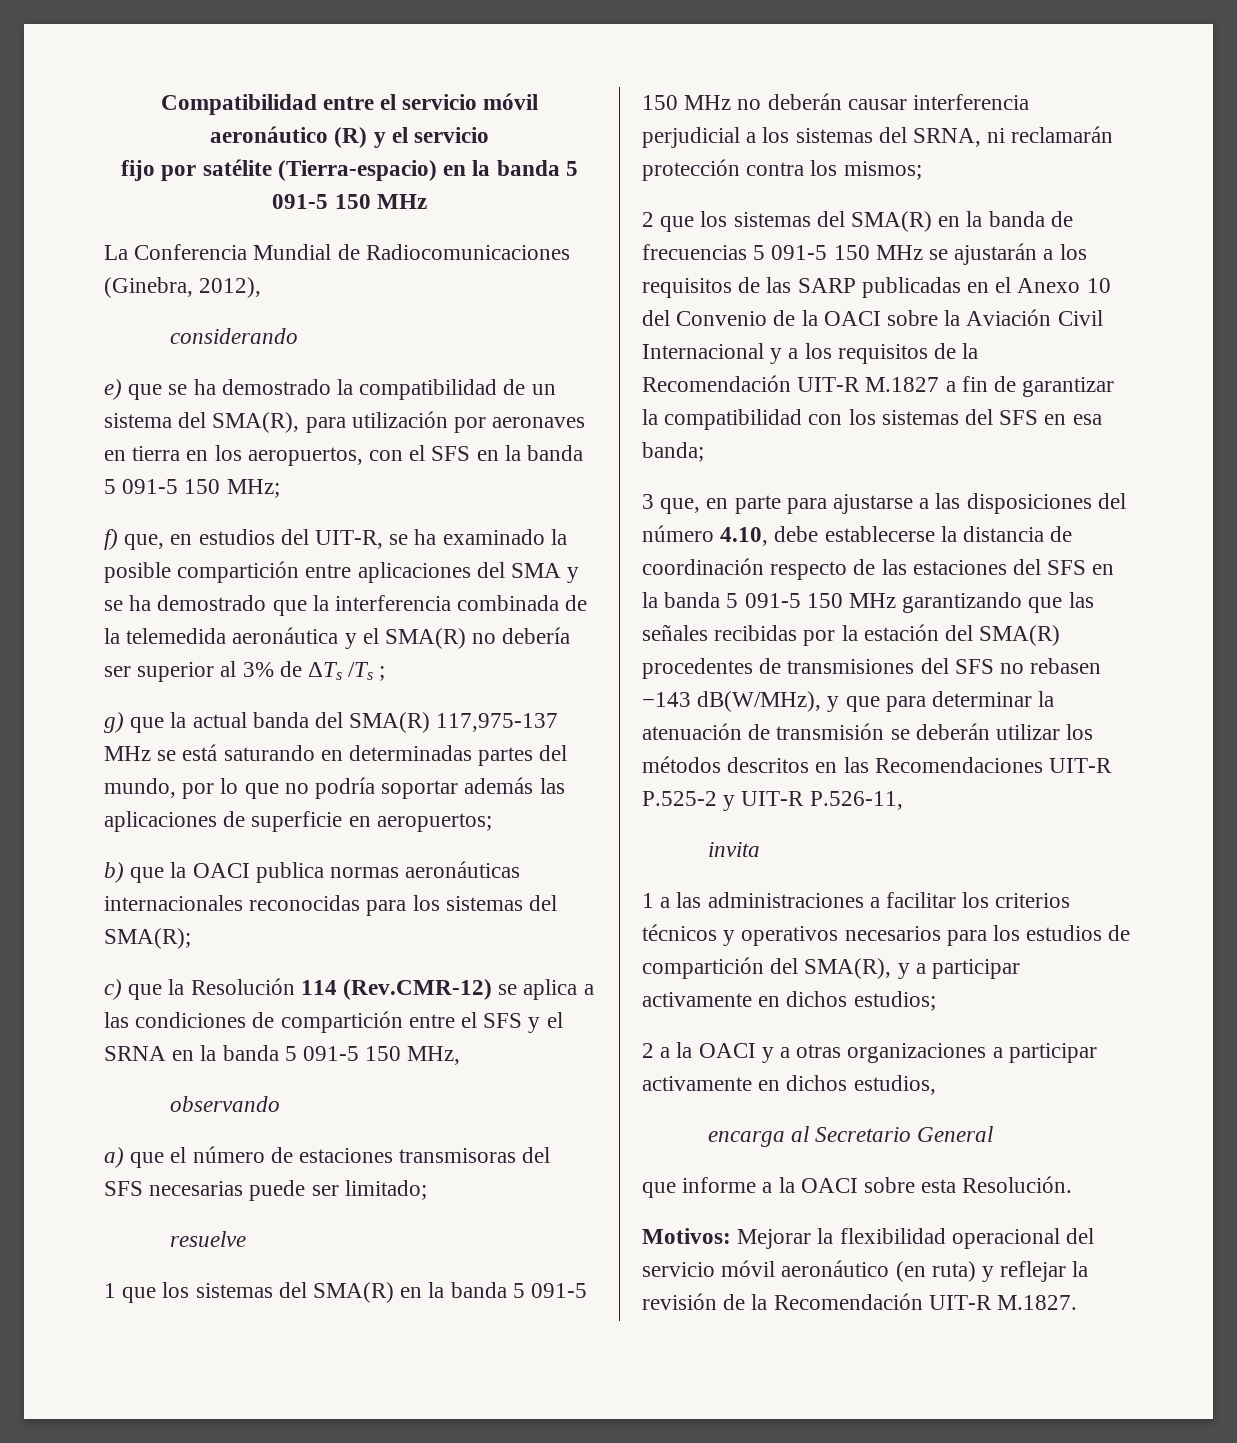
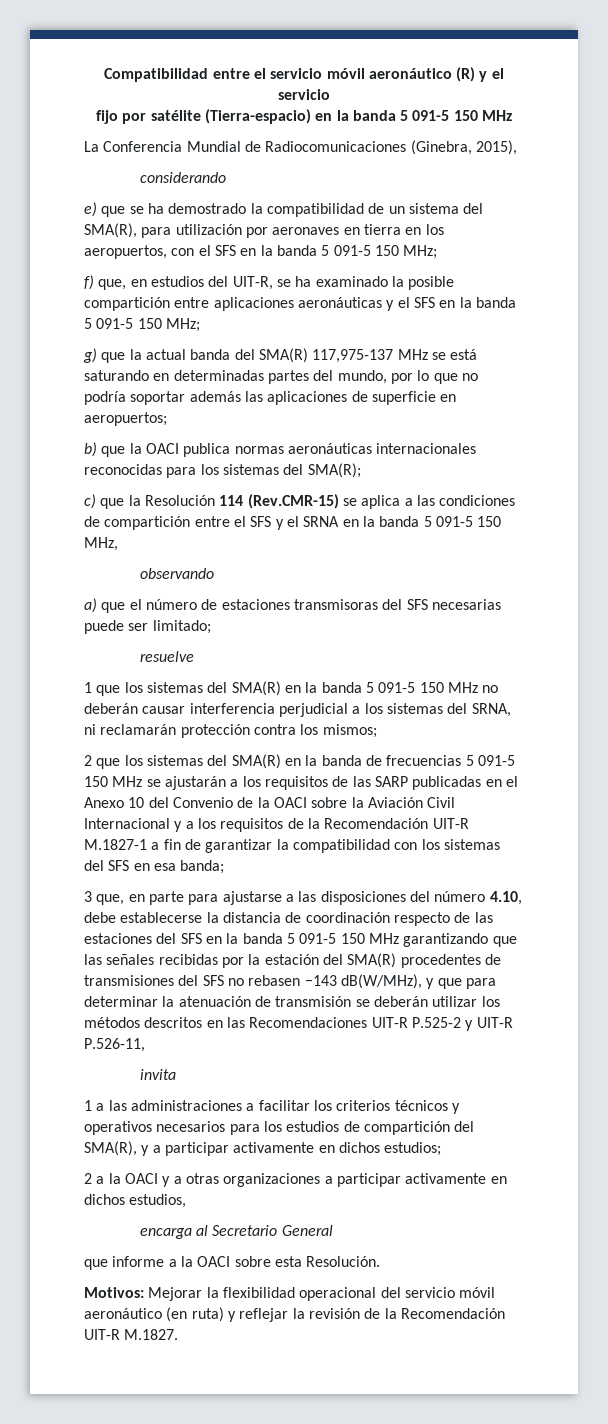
[199,277,262,298] 2012), -> [475,140,517,155] 2015),
[476,562,580,583] [104,595,588,616] [104,627,571,649] [104,661,386,682] del SMA y se ha demostrado que la interferencia combinada de la telemedida aeronáutica y el SMA(R) no debería ser superior al 3% de ΔTs /Ts ; -> [297,297,516,311] [84,318,200,332] aeronáuticas y el SFS en la banda 5 091-5 150 MHz;
[343,979,493,1000] (Rev.CMR-12) -> [247,494,339,509] (Rev.CMR-15)
[865,377,940,392] M.1827 -> [84,839,147,850] M.1827-1

